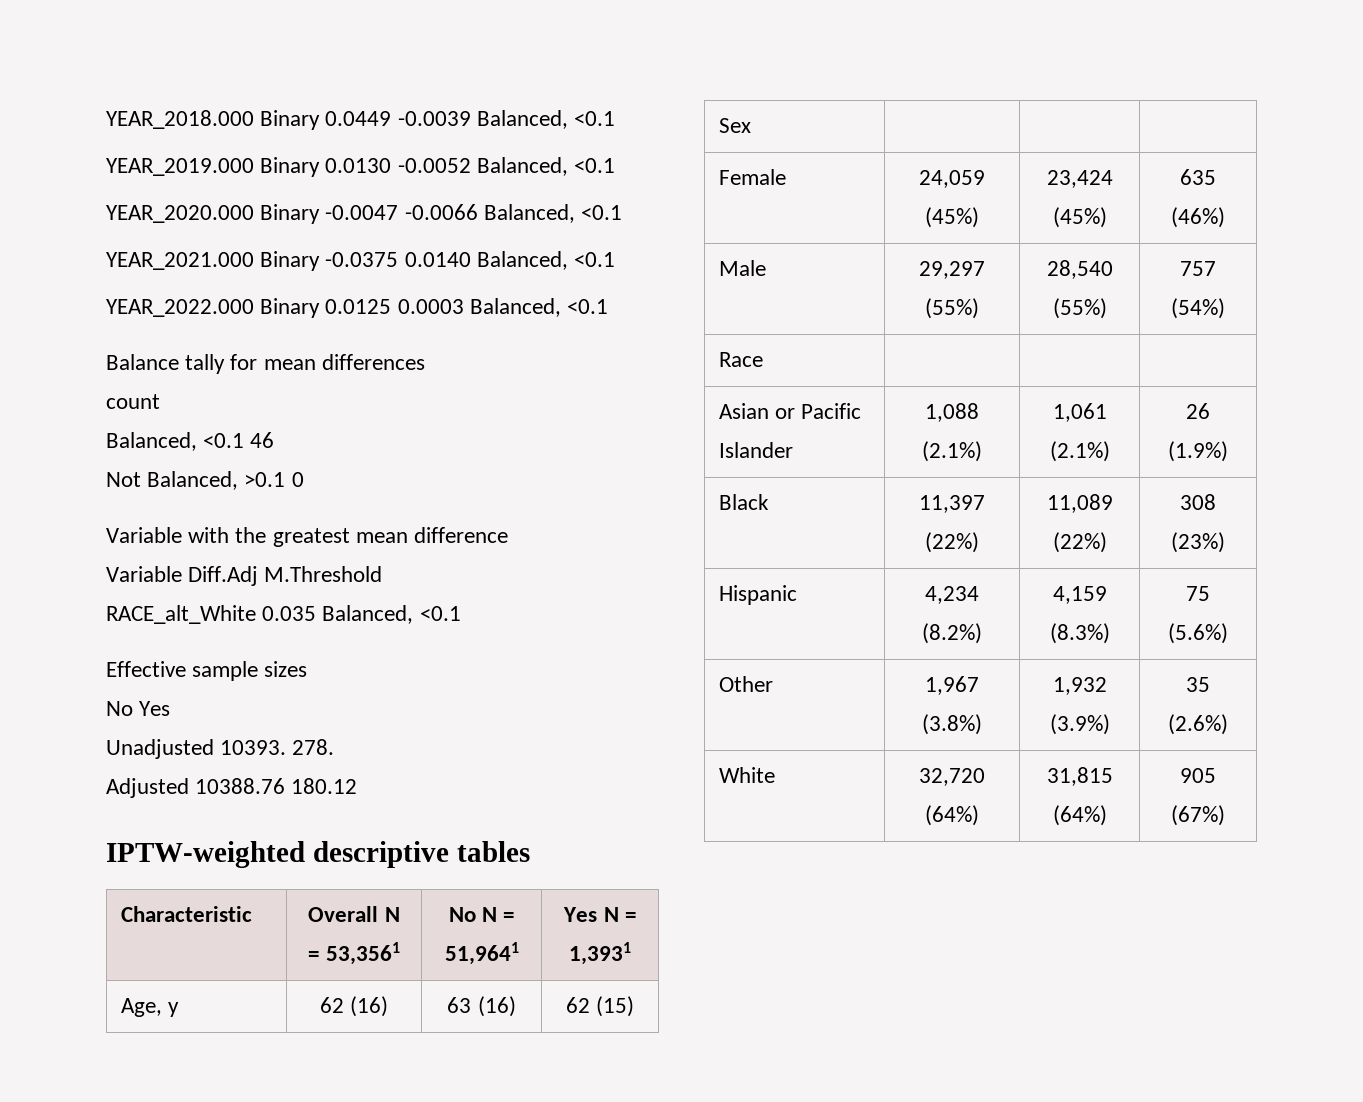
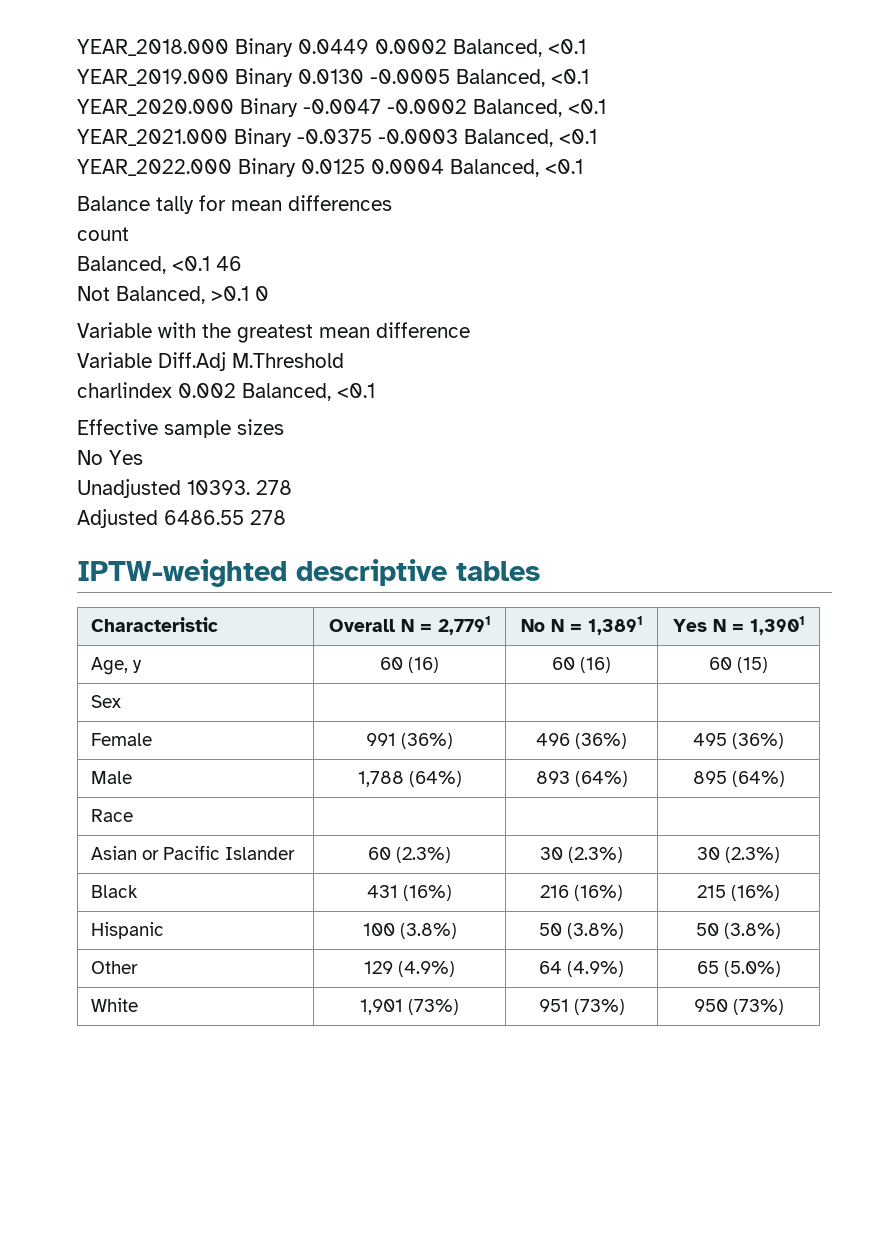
[397,111,471,126] -0.0039 -> [375,39,447,54] 0.0002
[397,158,471,173] -0.0052 -> [370,69,450,84] -0.0005
[404,204,478,220] -0.0066 -> [387,99,467,114] -0.0002
[404,252,471,267] 0.0140 -> [378,129,458,144] -0.0003
[397,299,464,314] 0.0003 -> [371,159,444,174] 0.0004
[106,605,317,624] RACE_alt_White 0.035 -> [77,382,236,398] charlindex 0.002
[292,739,335,755] 278. -> [256,480,292,495] 278
[195,778,358,794] 10388.76 180.12 -> [164,510,286,525] 6486.55 278
[325,942,400,965] 53,3561 -> [437,616,491,635] 2,7791
[444,942,519,965] 51,9641 -> [587,616,643,635] 1,3891
[569,942,631,965] 1,3931 -> [749,616,805,635] 1,3901
[319,996,389,1017] [447,996,516,1017] [565,997,590,1013] 62 (16) | 63 (16) | 62 -> [380,657,439,673] [552,657,611,673] [709,657,732,670] 60 (16) | 60 (16) | 60
[919,170,985,188] [925,207,979,228] [1046,170,1113,188] [1052,207,1107,228] [1180,169,1216,185] [1171,207,1225,228] [718,260,766,276] [919,261,985,279] [925,298,979,319] [1046,260,1113,279] [1052,298,1107,319] [1180,261,1216,276] [1171,298,1225,319] 24,059 (45%) | 23,424 (45%) | 635 (46%) // Male | 29,297 (55%) | 28,540 (55%) | 757 (54%) -> [366,733,453,749] [536,733,627,749] [693,733,784,749] [90,771,132,784] [357,771,462,787] [535,771,628,787] [692,771,785,787] 991 (36%) | 496 (36%) | 495 (36%) // Male | 1,788 (64%) | 893 (64%) | 895 (64%)
[925,403,979,422] [922,441,982,462] [1052,403,1107,422] [1049,441,1110,462] [1186,403,1210,419] [1168,441,1228,462] [718,494,769,510] [919,495,985,513] [925,532,979,553] [1046,494,1113,513] [1052,532,1107,553] [1180,494,1216,510] [1171,532,1225,553] [718,585,797,605] [925,586,979,604] [922,623,982,644] [1052,586,1107,604] [1049,623,1110,644] [1186,586,1210,601] [1168,623,1228,644] [718,676,773,692] [925,676,979,695] [922,714,982,735] [1052,677,1107,695] [1049,714,1110,735] [1186,677,1210,692] [1168,714,1228,735] [718,767,775,783] [919,768,985,786] [925,805,979,826] [1046,767,1113,786] [1052,805,1107,826] [1180,768,1216,783] [1171,805,1225,826] 1,088 (2.1%) | 1,061 (2.1%) | 26 (1.9%) // Black | 11,397 (22%) | 11,089 (22%) | 308 (23%) // Hispanic | 4,234 (8.2%) | 4,159 (8.3%) | 75 (5.6%) // Other | 1,967 (3.8%) | 1,932 (3.9%) | 35 (2.6%) // White | 32,720 (64%) | 31,815 (64%) | 905 (67%) -> [368,847,451,863] [540,847,623,863] [697,847,780,863] [90,885,138,898] [367,885,452,901] [540,885,623,901] [697,885,780,901] [90,922,164,939] [362,923,457,939] [539,923,624,939] [696,923,781,939] [90,961,138,974] [364,961,455,977] [539,961,624,977] [696,961,781,977] [90,998,138,1012] [360,999,459,1015] [538,999,625,1015] [693,999,784,1015] 60 (2.3%) | 30 (2.3%) | 30 (2.3%) // Black | 431 (16%) | 216 (16%) | 215 (16%) // Hispanic | 100 (3.8%) | 50 (3.8%) | 50 (3.8%) // Other | 129 (4.9%) | 64 (4.9%) | 65 (5.0%) // White | 1,901 (73%) | 951 (73%) | 950 (73%)

